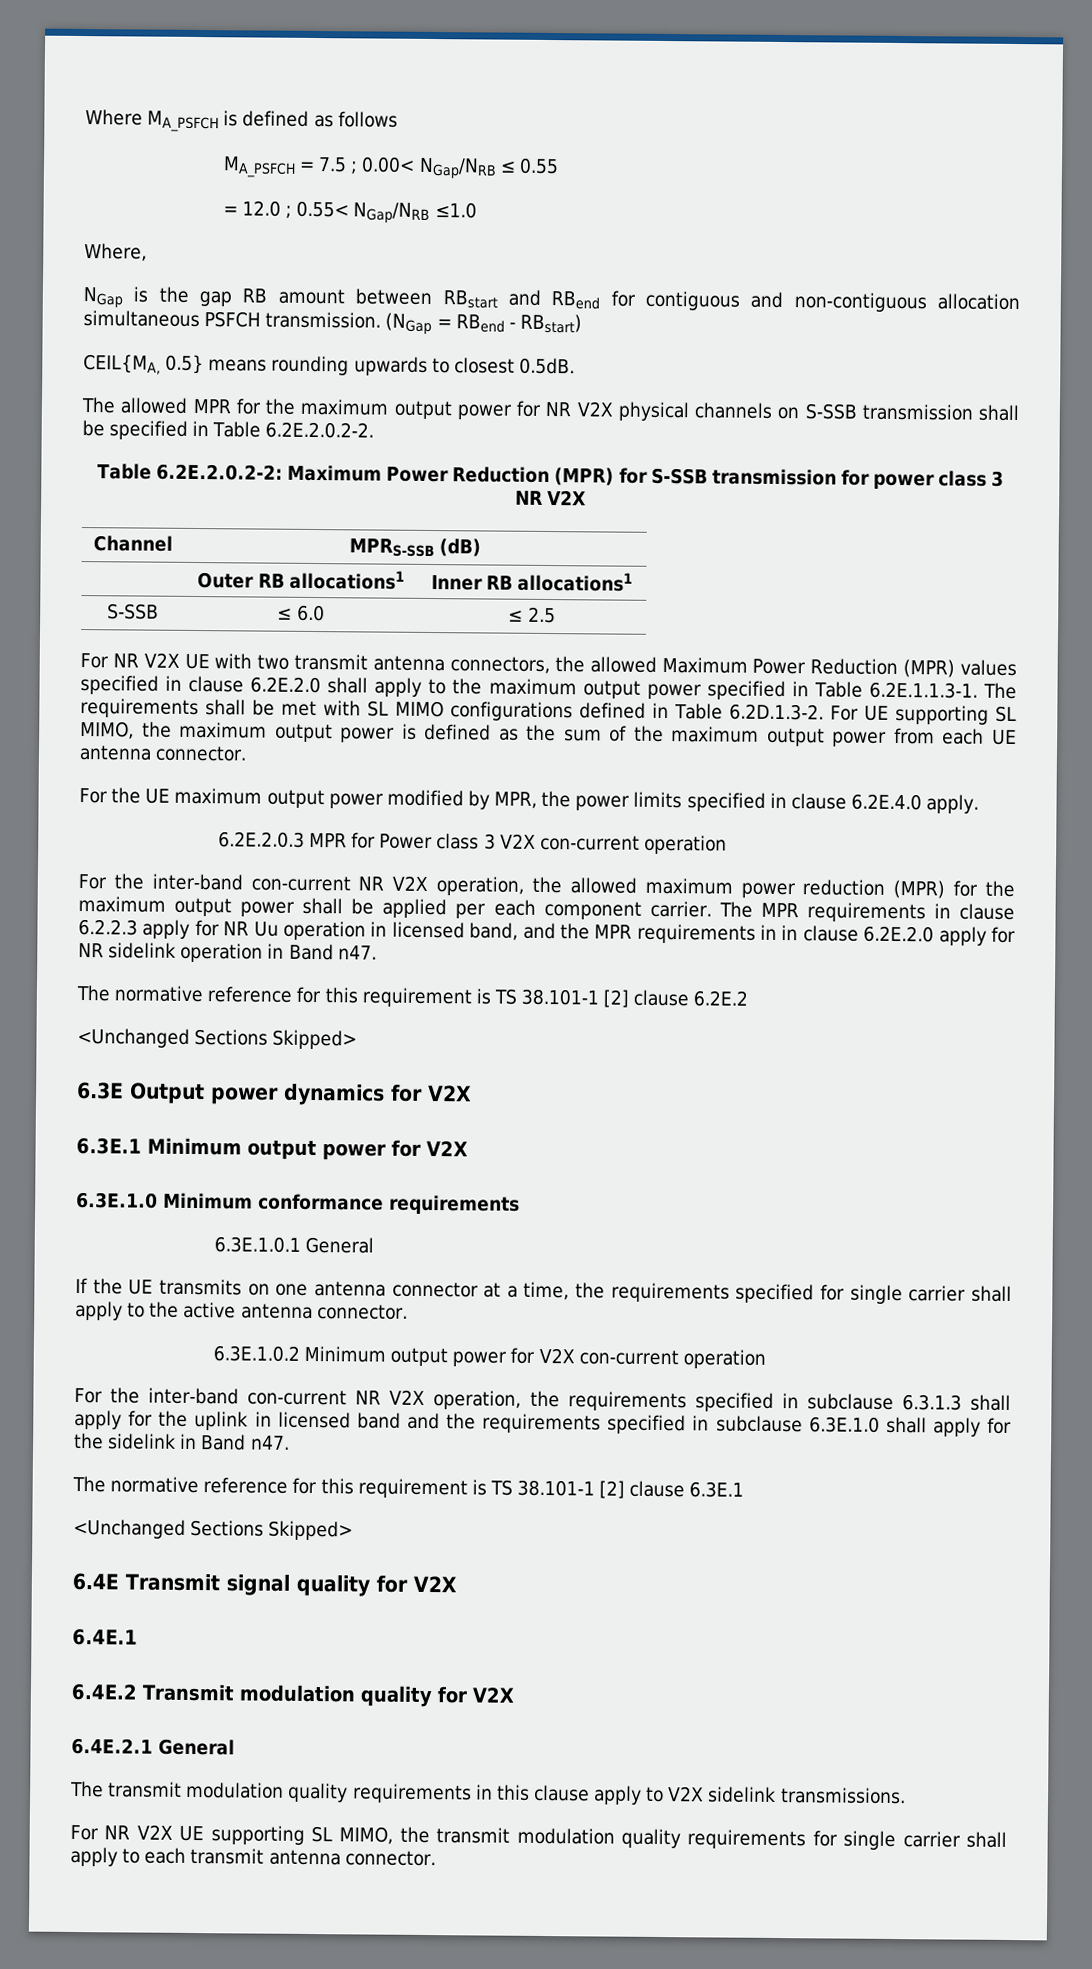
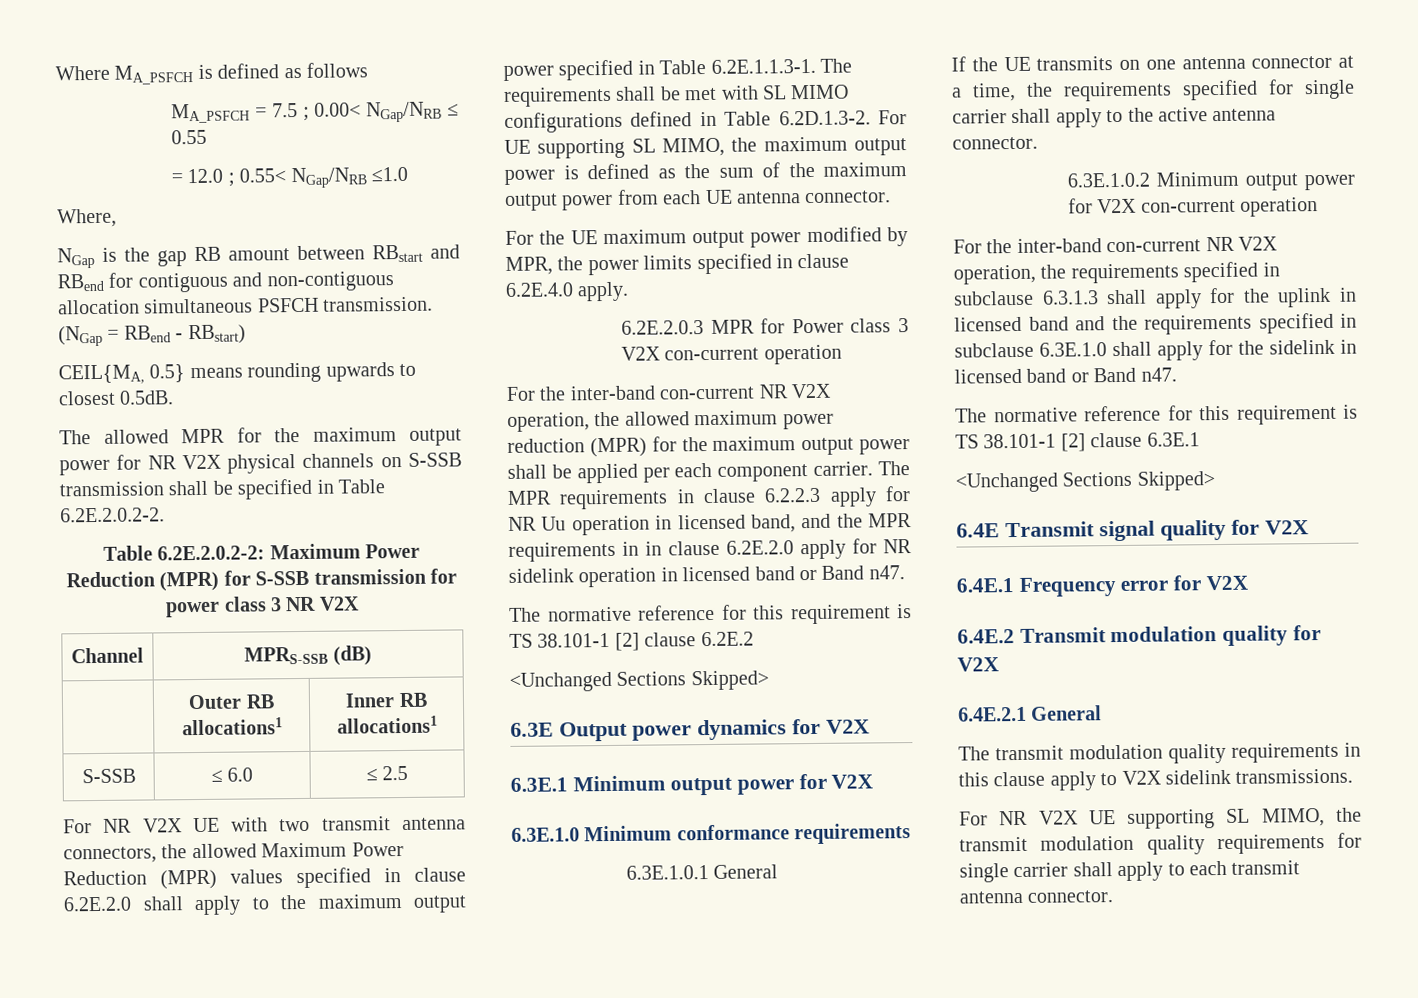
(285, 951) none -> [682,566,817,582] licensed band or
(198, 1441) none -> [954,368,1089,384] licensed band or
(138, 1637) none -> [1018,575,1248,597] Frequency error for V2X

